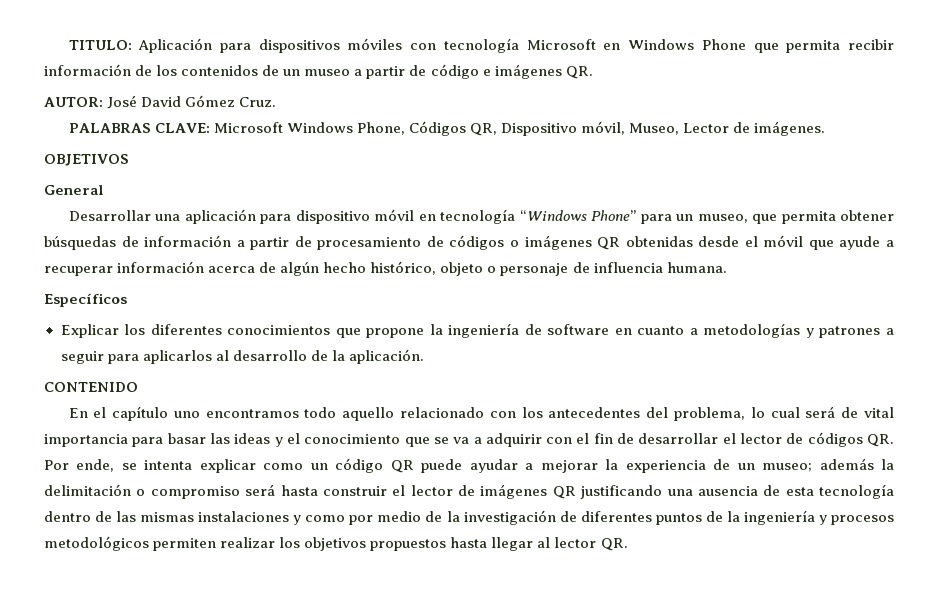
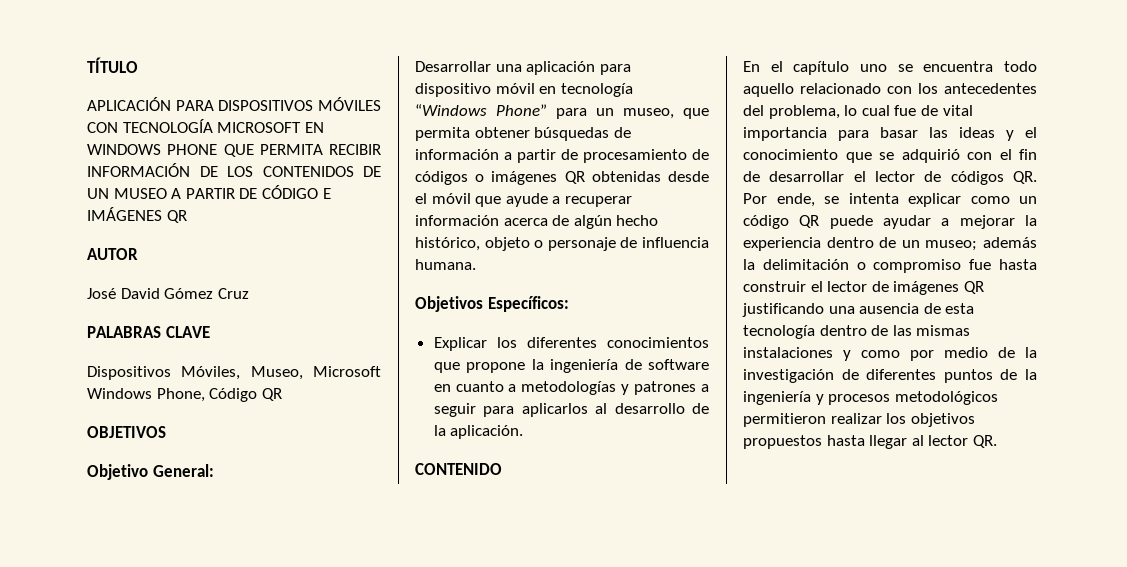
[68,38,894,53] [44,64,593,79] [44,97,103,107] TITULO: Aplicación para dispositivos móviles con tecnología Microsoft en Windows Phone que permita recibir información de los contenidos de un museo a partir de código e imágenes QR. // AUTOR: -> [87,57,138,73] [87,97,381,111] [87,119,324,133] [87,144,381,157] [87,163,381,177] [87,185,331,199] [87,207,187,223] [87,248,138,260] TÍTULO // APLICACIÓN PARA DISPOSITIVOS MÓVILES CON TECNOLOGÍA MICROSOFT EN WINDOWS PHONE QUE PERMITA RECIBIR INFORMACIÓN DE LOS CONTENIDOS DE UN MUSEO A PARTIR DE CÓDIGO E IMÁGENES QR // AUTOR //
[239,97,277,107] Cruz. -> [217,288,249,299] Cruz
[154,121,826,136] CLAVE: Microsoft Windows Phone, Códigos QR, Dispositivo móvil, Museo, Lector de imágenes. -> [165,326,210,338] [87,366,381,380] [87,388,282,402] CLAVE // Dispositivos Móviles, Museo, Microsoft Windows Phone, Código QR
[44,185,103,195] General -> [87,464,214,480] Objetivo General:
[44,293,127,307] Específicos -> [415,296,569,312] Objetivos Específicos:
[205,409,299,418] encontramos -> [897,61,994,72] se encuentra
[805,406,836,418] será -> [894,105,917,116] fue
[453,433,542,447] va a adquirir -> [901,149,960,163] adquirió
(706, 466) none -> [826,237,874,248] dentro
[245,484,276,496] será -> [969,259,992,270] fue
[153,538,217,551] permiten -> [743,413,826,427] permitieron

